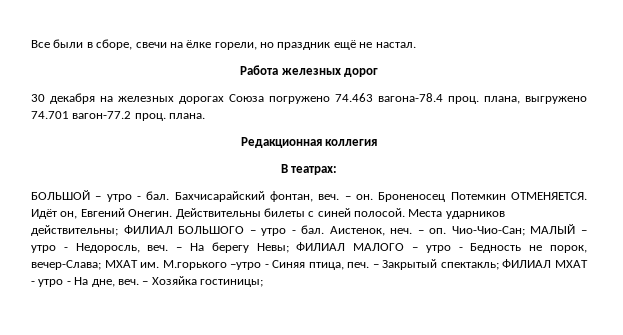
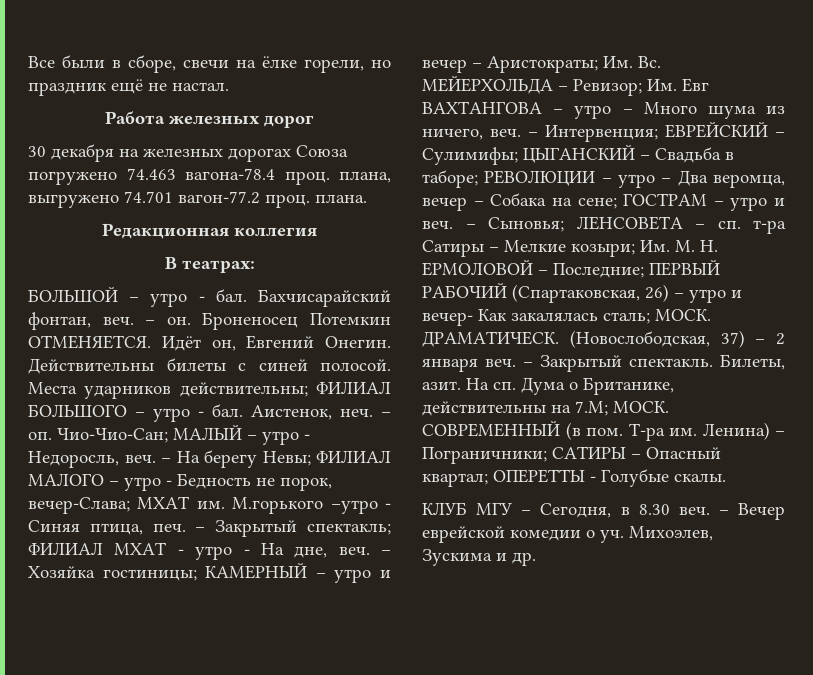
(263, 283) none -> [205,563,392,583] [422,56,661,73] [422,76,709,96] [422,101,785,119] [422,122,785,142] [422,145,734,165] [422,170,785,188] [422,193,785,211] [422,216,786,234] [422,240,718,257] [422,260,720,278] [422,283,742,303] [422,309,711,326] [422,330,785,348] [422,354,785,372] [422,377,674,395] [422,401,669,416] [422,421,785,441] [422,446,721,464] [422,469,726,487] [422,502,785,520] [422,526,713,543] [422,549,536,566] КАМЕРНЫЙ – утро и вечер – Аристократы; Им. Вс. МЕЙЕРХОЛЬДА – Ревизор; Им. Евг ВАХТАНГОВА – утро – Много шума из ничего, веч. – Интервенция; ЕВРЕЙСКИЙ – Сулимифы; ЦЫГАНСКИЙ – Свадьба в таборе; РЕВОЛЮЦИИ – утро – Два веромца, вечер – Собака на сене; ГОСТРАМ – утро и веч. – Сыновья; ЛЕНСОВЕТА – сп. т-ра Сатиры – Мелкие козыри; Им. М. Н. ЕРМОЛОВОЙ – Последние; ПЕРВЫЙ РАБОЧИЙ (Спартаковская, 26) – утро и вечер- Как закалялась сталь; МОСК. ДРАМАТИЧЕСК. (Новослободская, 37) – 2 января веч. – Закрытый спектакль. Билеты, азит. На сп. Дума о Британике, действительны на 7.М; МОСК. СОВРЕМЕННЫЙ (в пом. Т-ра им. Ленина) – Пограничники; САТИРЫ – Опасный квартал; ОПЕРЕТТЫ - Голубые скалы. // КЛУБ МГУ – Сегодня, в 8.30 веч. – Вечер еврейской комедии о уч. Михоэлев, Зускима и др.

